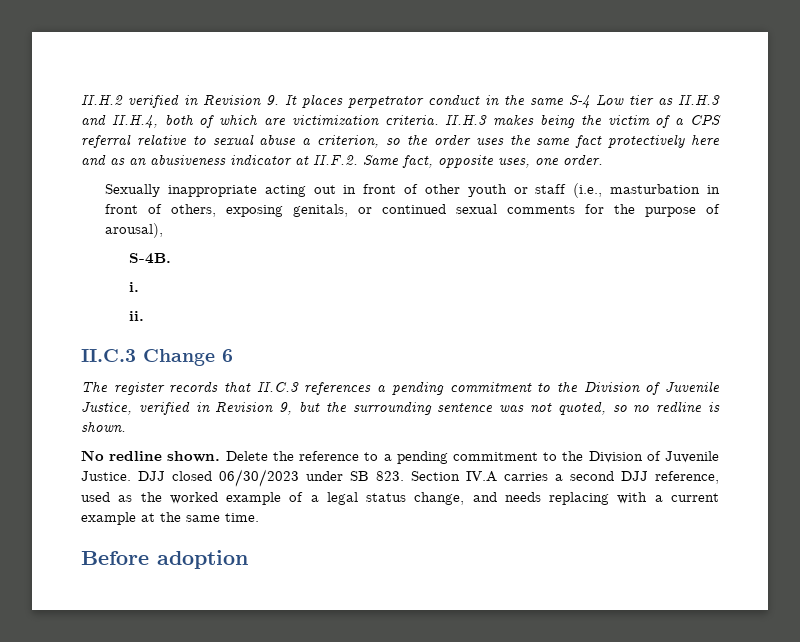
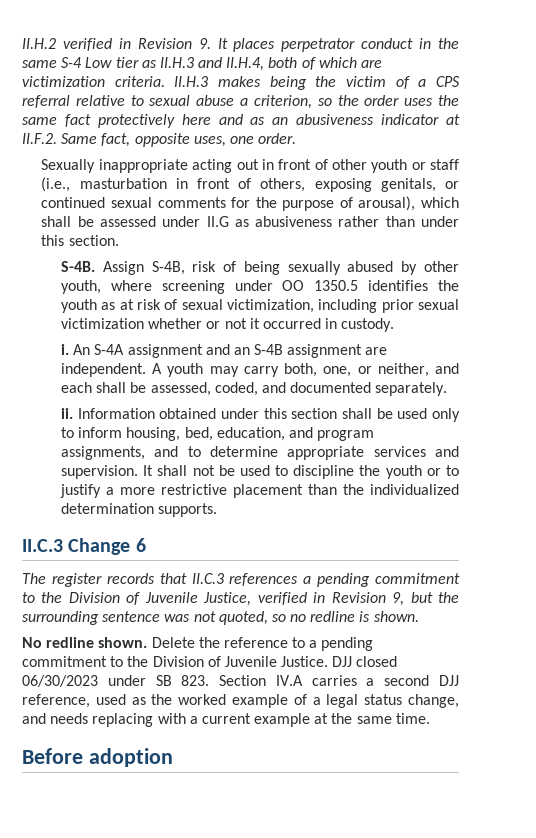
[129,253,172,264] [129,282,140,292] [129,311,145,321] // S-4B. // i. // ii. -> [420,197,459,208] [41,216,459,227] [41,235,119,246] [60,261,459,275] [60,280,459,294] [60,299,460,313] [60,318,395,332] [60,344,388,358] [60,363,459,377] [60,382,448,396] [60,408,461,422] [60,427,375,441] [60,446,459,460] [60,465,459,479] [59,484,459,498] [60,503,218,517] which shall be assessed under II.G as abusiveness rather than under this section. // S-4B. Assign S-4B, risk of being sexually abused by other youth, where screening under OO 1350.5 identifies the youth as at risk of sexual victimization, including prior sexual victimization whether or not it occurred in custody. // i. An S-4A assignment and an S-4B assignment are independent. A youth may carry both, one, or neither, and each shall be assessed, coded, and documented separately. // ii. Information obtained under this section shall be used only to inform housing, bed, education, and program assignments, and to determine appropriate services and supervision. It shall not be used to discipline the youth or to justify a more restrictive placement than the individualized determination supports.

